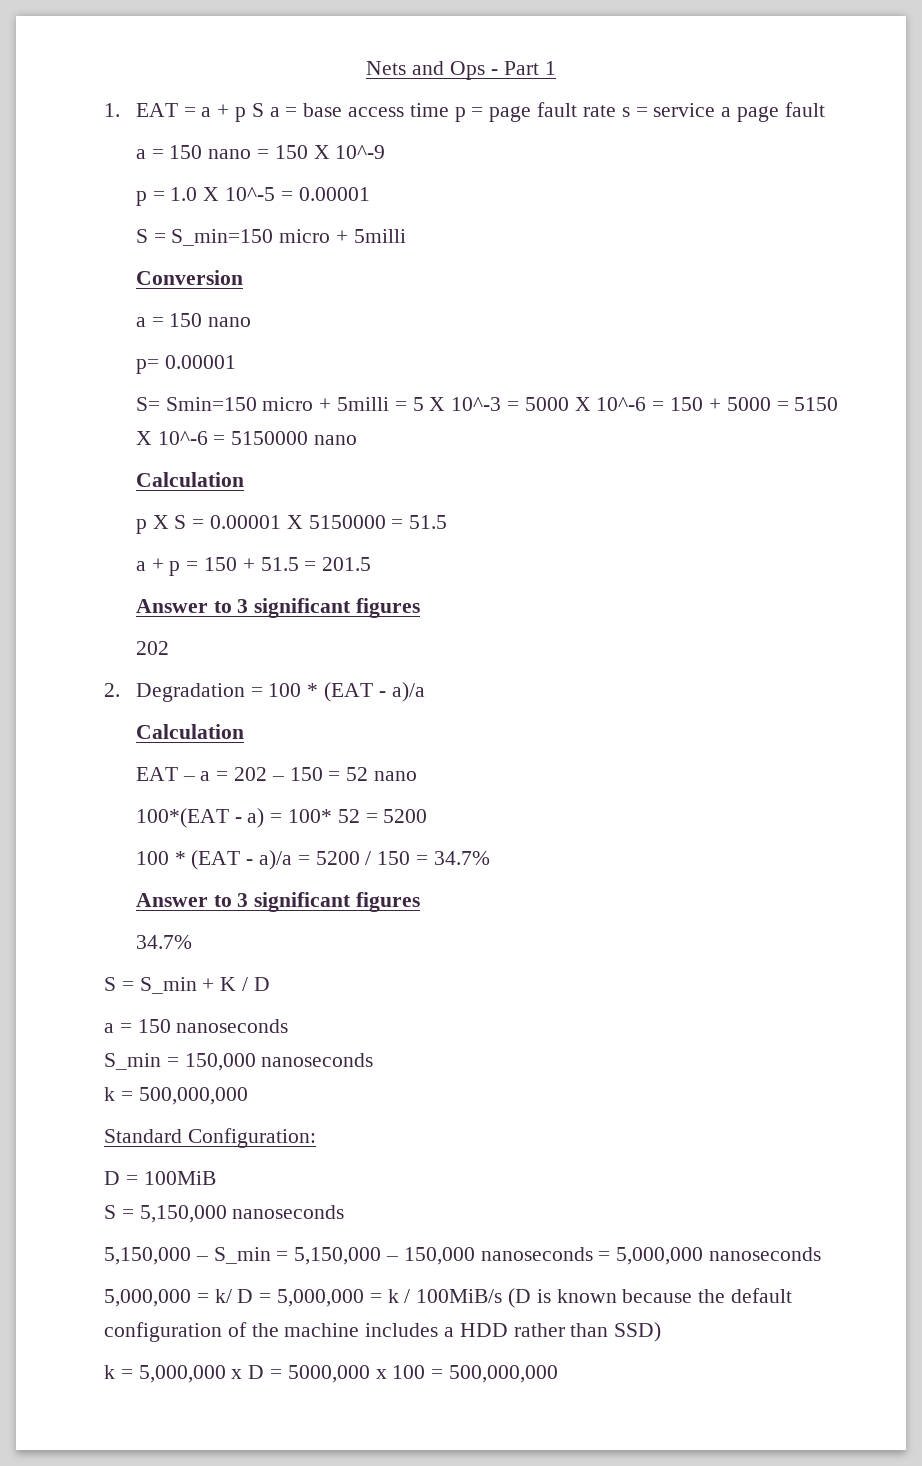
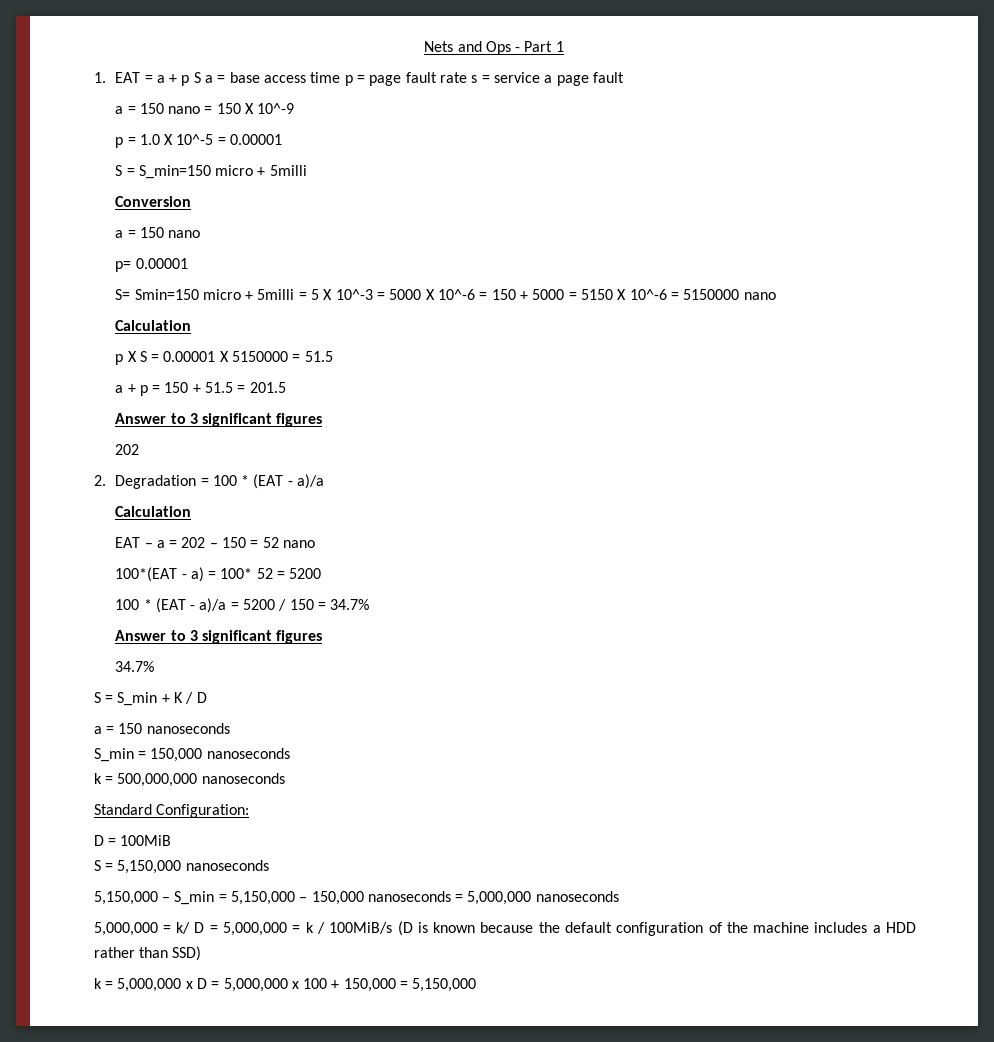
(248, 1096) none -> [201,773,285,784] nanoseconds
[287,1365,370,1383] 5000,000 -> [223,978,288,992] 5,000,000
[431,1365,558,1383] = 500,000,000 -> [331,978,477,992] + 150,000 = 5,150,000

